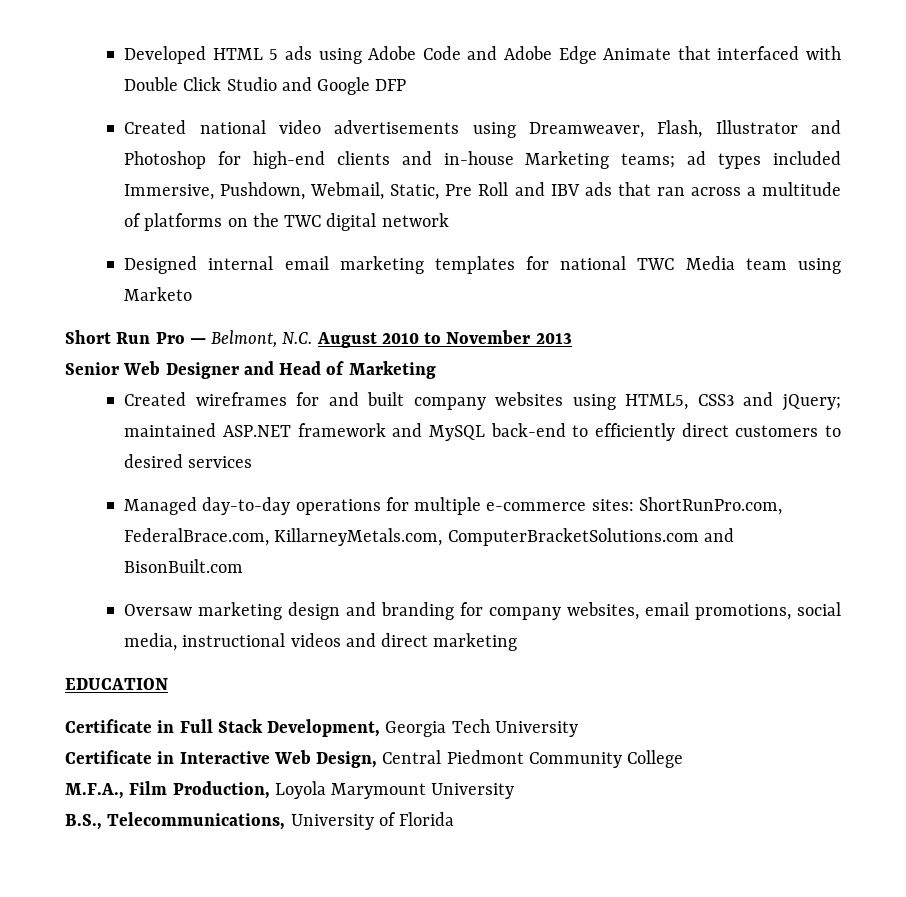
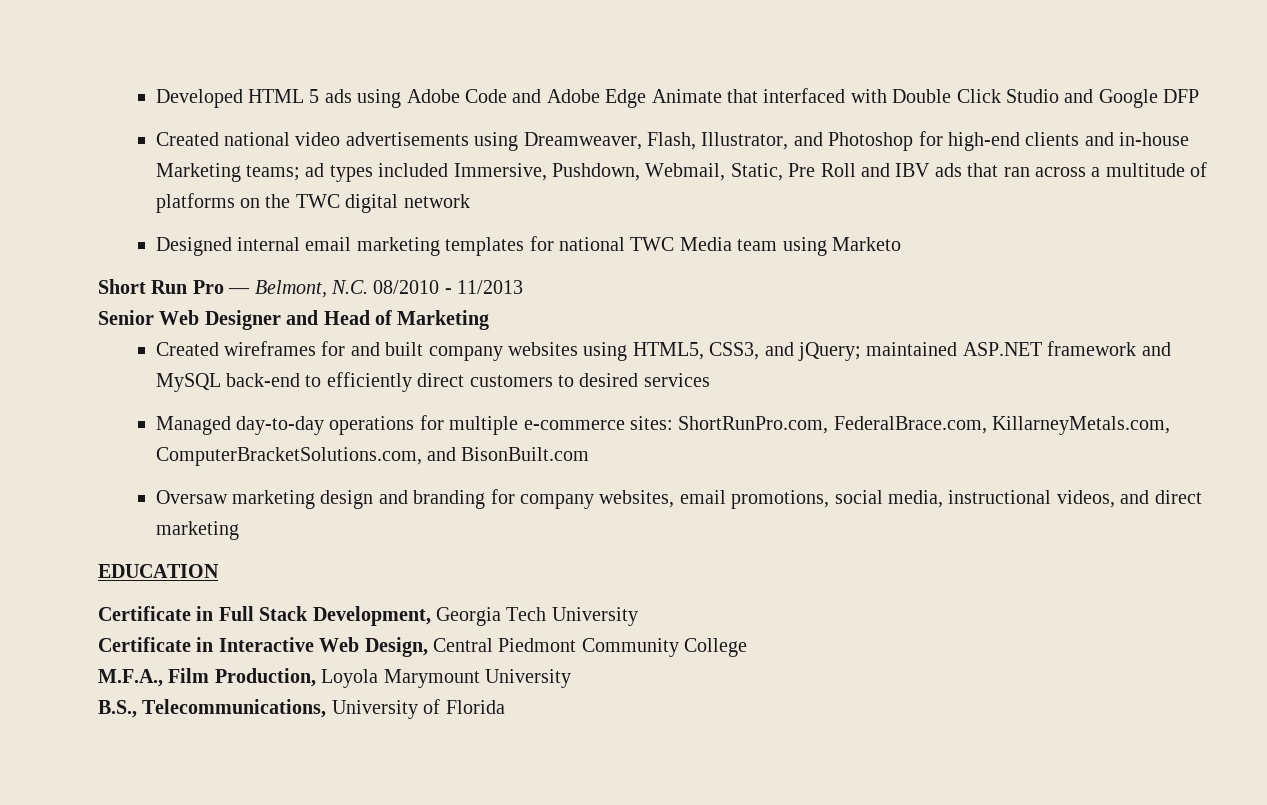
[715,120,798,134] Illustrator -> [701,132,789,150] Illustrator,
[316,330,572,348] August 2010 to November 2013 -> [373,280,524,294] 08/2010 - 11/2013
[697,394,734,406] CSS3 -> [709,342,760,360] CSS3,
[447,528,699,546] ComputerBracketSolutions.com -> [155,447,422,466] ComputerBracketSolutions.com,
[290,633,341,647] videos -> [1056,490,1115,508] videos,

